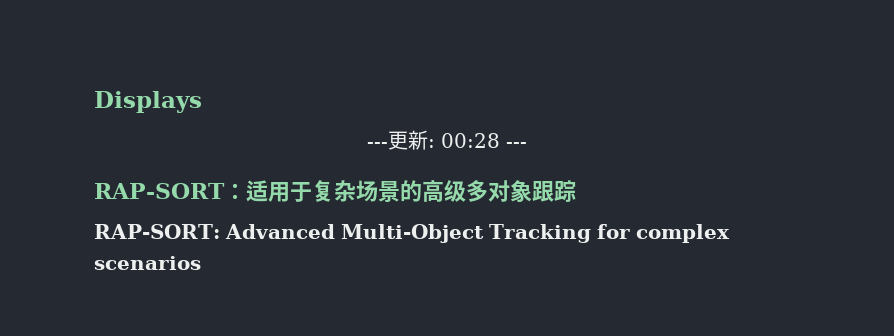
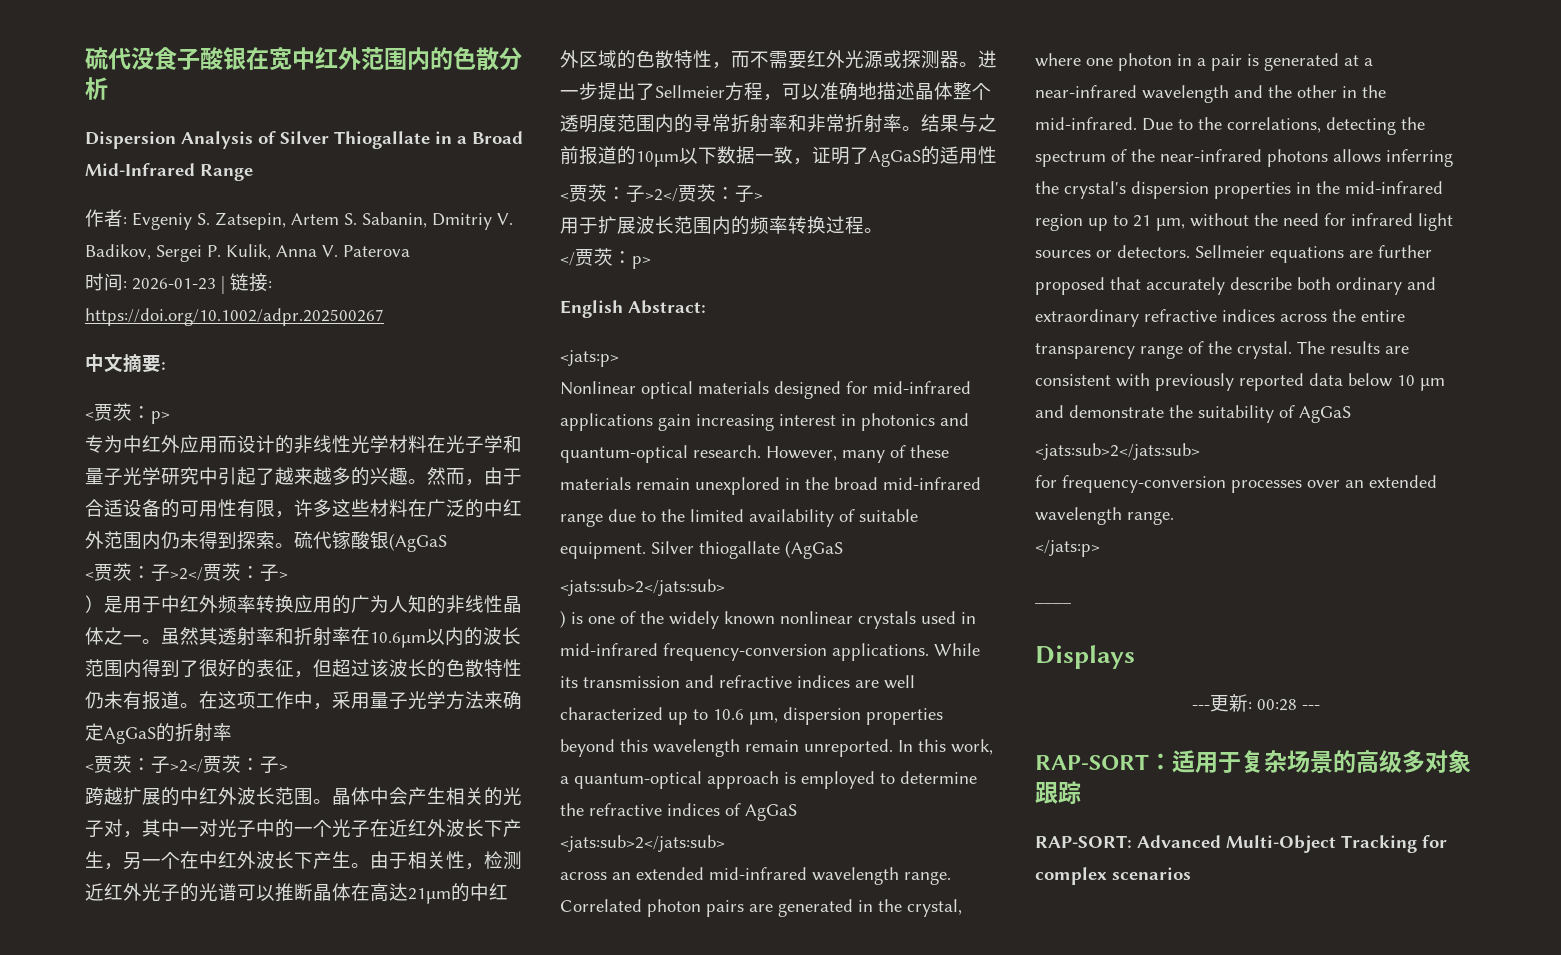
(94, 102) none -> [85,46,522,71] [85,77,108,100] [85,131,523,149] [85,163,253,181] [85,209,513,230] [85,244,410,262] [85,273,272,294] [85,308,384,326] [85,354,166,372] [85,403,170,424] [85,435,522,454] [85,467,522,486] [85,499,522,518] [85,531,447,552] [85,563,288,582] [85,595,522,614] [85,627,521,648] [85,659,522,678] [85,691,522,710] [85,723,232,744] [85,755,288,774] [85,787,522,806] [85,819,522,838] [85,851,522,870] [85,883,508,904] [560,50,997,69] [560,82,991,101] [560,114,997,133] [560,146,997,167] [560,184,763,203] [560,216,883,235] [560,248,651,269] [560,300,706,318] [560,350,619,367] [560,381,971,399] [560,413,969,431] [560,445,949,463] [560,477,981,495] [560,509,918,527] [560,540,843,559] [560,579,725,596] [560,610,976,629] [560,643,980,661] [560,675,915,689] [560,707,943,725] [560,739,993,757] [560,771,977,789] [560,803,797,821] [560,835,725,852] [560,867,951,885] [560,899,962,917] [1035,53,1373,71] [1035,85,1386,103] [1035,117,1425,135] [1035,149,1453,167] [1035,181,1443,199] [1035,213,1453,231] [1035,245,1432,263] [1035,277,1436,295] [1035,309,1405,327] [1035,341,1409,359] [1035,373,1445,391] [1035,405,1351,423] [1035,443,1200,460] [1035,475,1437,493] [1035,507,1174,525] [1035,540,1100,557] [1035,601,1071,604] 硫代没食子酸银在宽中红外范围内的色散分析 // Dispersion Analysis of Silver Thiogallate in a Broad Mid‐Infrared Range // 作者: Evgeniy S. Zatsepin, Artem S. Sabanin, Dmitriy V. Badikov, Sergei P. Kulik, Anna V. Paterova // 时间: 2026-01-23 | 链接: https://doi.org/10.1002/adpr.202500267 // 中文摘要: // <贾茨：p> // 专为中红外应用而设计的非线性光学材料在光子学和量子光学研究中引起了越来越多的兴趣。然而，由于合适设备的可用性有限，许多这些材料在广泛的中红外范围内仍未得到探索。硫代镓酸银(AgGaS // <贾茨：子>2</贾茨：子> // ）是用于中红外频率转换应用的广为人知的非线性晶体之一。虽然其透射率和折射率在10.6μm以内的波长范围内得到了很好的表征，但超过该波长的色散特性仍未有报道。在这项工作中，采用量子光学方法来确定AgGaS的折射率 // <贾茨：子>2</贾茨：子> // 跨越扩展的中红外波长范围。晶体中会产生相关的光子对，其中一对光子中的一个光子在近红外波长下产生，另一个在中红外波长下产生。由于相关性，检测近红外光子的光谱可以推断晶体在高达21μm的中红外区域的色散特性，而不需要红外光源或探测器。进一步提出了Sellmeier方程，可以准确地描述晶体整个透明度范围内的寻常折射率和非常折射率。结果与之前报道的10μm以下数据一致，证明了AgGaS的适用性 // <贾茨：子>2</贾茨：子> // 用于扩展波长范围内的频率转换过程。 // </贾茨：p> // English Abstract: // <jats:p> // Nonlinear optical materials designed for mid‐infrared applications gain increasing interest in photonics and quantum‐optical research. However, many of these materials remain unexplored in the broad mid‐infrared range due to the limited availability of suitable equipment. Silver thiogallate (AgGaS // <jats:sub>2</jats:sub> // ) is one of the widely known nonlinear crystals used in mid‐infrared frequency‐conversion applications. While its transmission and refractive indices are well characterized up to 10.6 μm, dispersion properties beyond this wavelength remain unreported. In this work, a quantum‐optical approach is employed to determine the refractive indices of AgGaS // <jats:sub>2</jats:sub> // across an extended mid‐infrared wavelength range. Correlated photon pairs are generated in the crystal, where one photon in a pair is generated at a near‐infrared wavelength and the other in the mid‐infrared. Due to the correlations, detecting the spectrum of the near‐infrared photons allows inferring the crystal's dispersion properties in the mid‐infrared region up to 21 μm, without the need for infrared light sources or detectors. Sellmeier equations are further proposed that accurately describe both ordinary and extraordinary refractive indices across the entire transparency range of the crystal. The results are consistent with previously reported data below 10 μm and demonstrate the suitability of AgGaS // <jats:sub>2</jats:sub> // for frequency‐conversion processes over an extended wavelength range. // </jats:p> // ____ //

